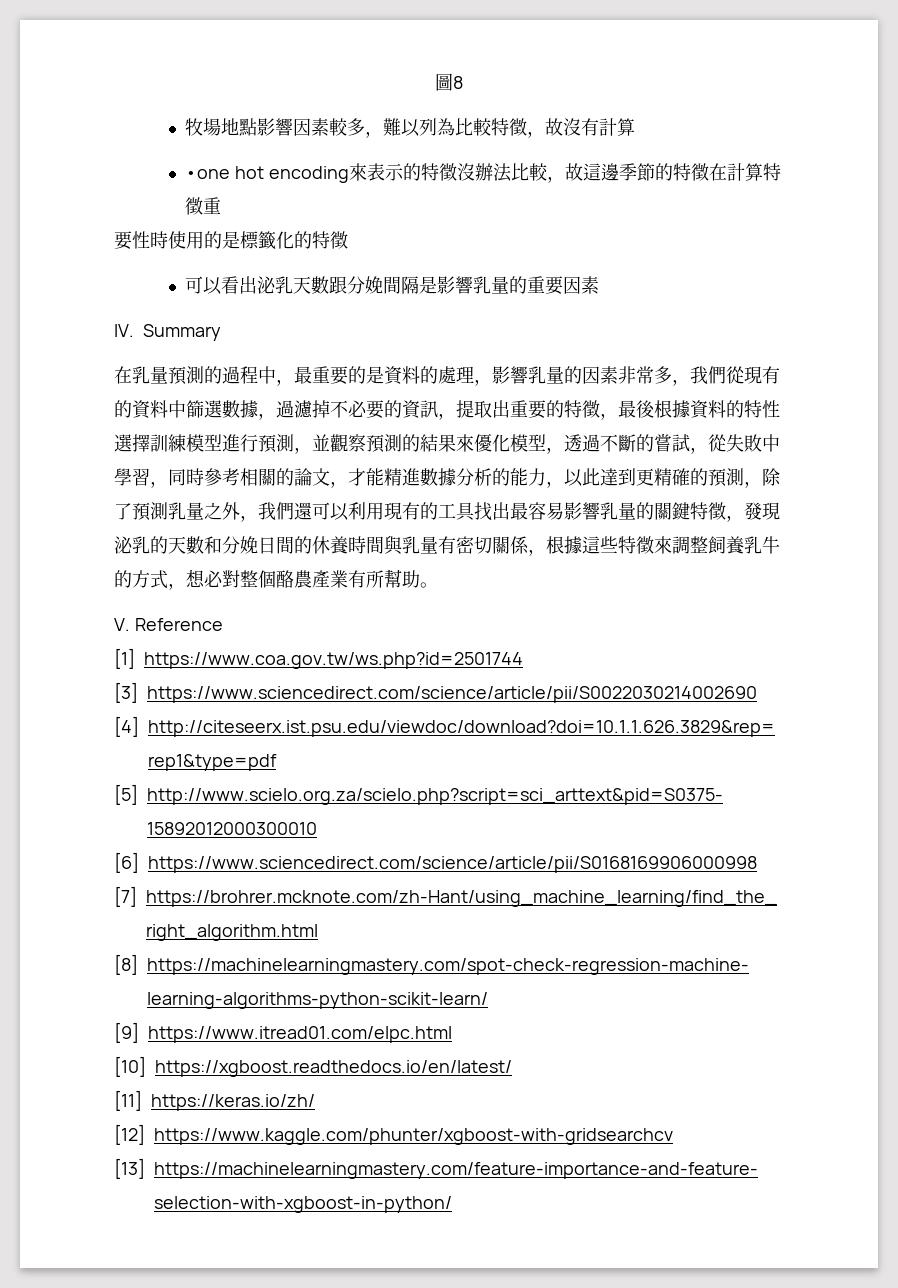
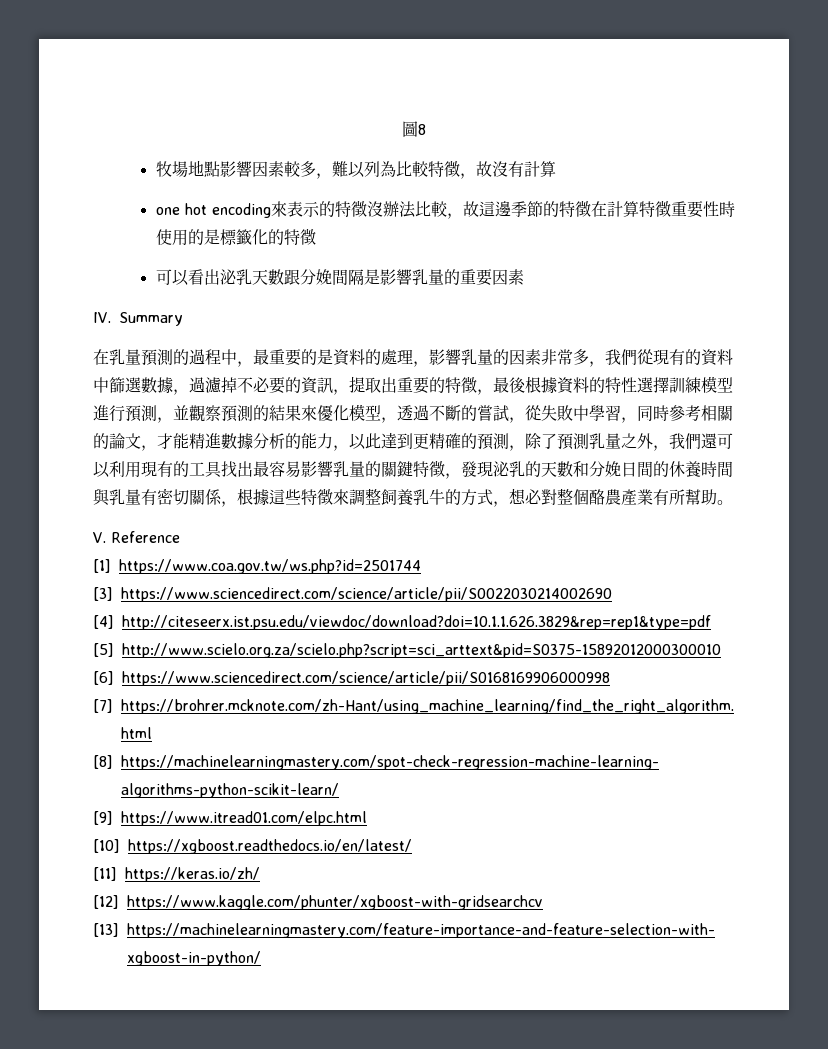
[184,169,230,179] •one -> [155,207,180,215] one
(221, 205) // -> (687, 208) none

